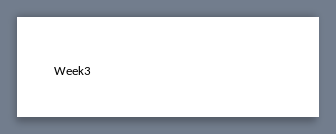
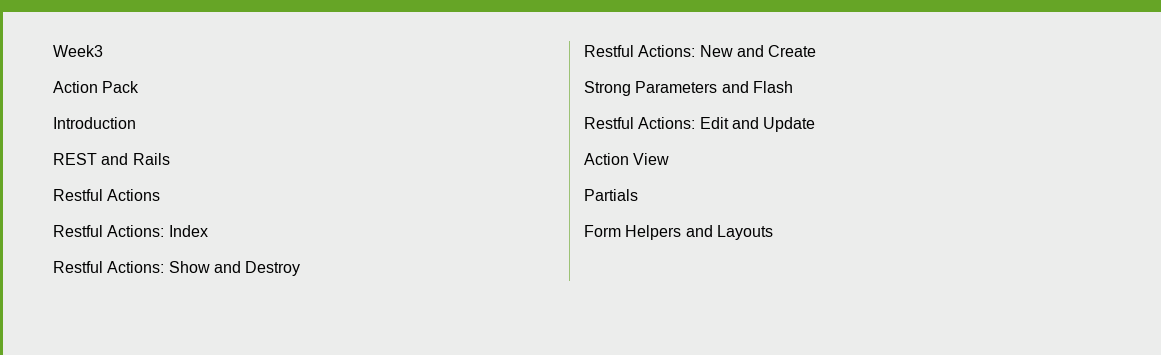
(91, 70) none -> [53,81,140,93] [53,117,136,129] [53,153,170,165] [53,189,161,201] [53,225,208,237] [53,261,301,276] [584,45,817,57] [584,81,793,96] [584,117,816,132] [584,153,670,165] [584,189,638,201] [584,225,773,240] // Action Pack // Introduction // REST and Rails // Restful Actions // Restful Actions: Index // Restful Actions: Show and Destroy // Restful Actions: New and Create // Strong Parameters and Flash // Restful Actions: Edit and Update // Action View // Partials // Form Helpers and Layouts

